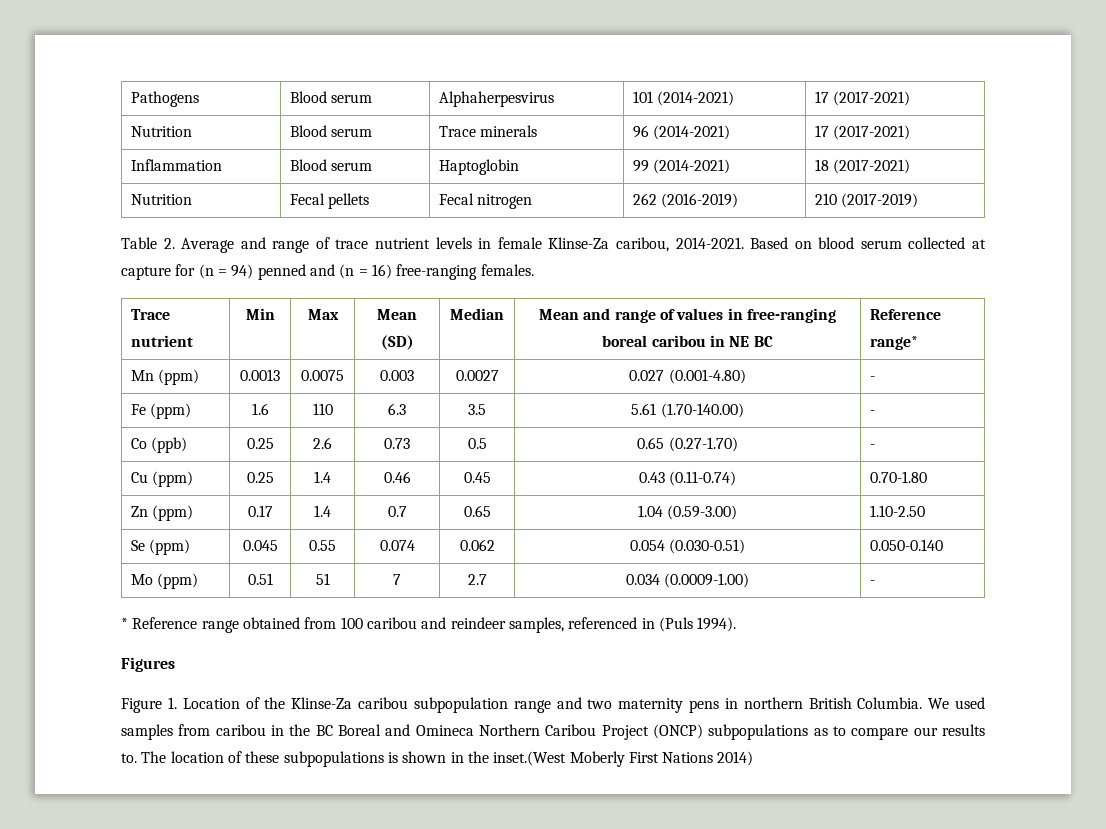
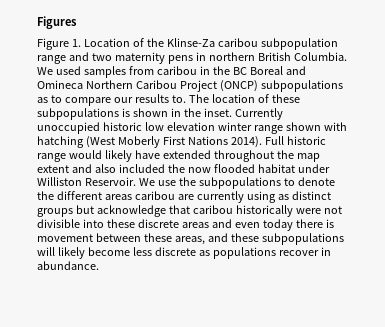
[130,91,199,107] [289,91,373,103] [438,91,554,107] [632,91,735,106] [814,91,911,106] [130,126,192,137] [289,125,373,137] [438,125,538,137] [632,125,731,140] [814,125,911,140] [130,159,222,171] [289,159,373,171] [438,159,519,175] [632,159,731,174] [814,159,911,174] [130,194,192,205] [289,193,370,209] [438,193,533,209] [632,193,739,208] [814,193,919,208] [121,237,986,253] [121,264,534,280] [130,309,170,320] [130,335,193,347] [245,308,275,320] [307,309,339,320] [377,309,417,320] [380,335,414,350] [450,308,504,320] [539,308,836,323] [602,335,773,347] [869,309,941,320] [869,336,918,350] [130,369,200,385] [240,369,280,381] [301,370,344,381] [380,370,414,381] [455,370,499,381] [629,369,746,384] [869,376,875,381] [130,403,192,419] [251,403,269,415] [312,403,333,415] [388,403,406,415] [468,404,486,415] [631,403,744,418] [869,410,875,415] [130,437,188,453] [246,438,274,449] [313,437,332,449] [384,438,410,449] [467,438,487,449] [637,437,738,452] [869,444,875,449] [130,471,194,487] [246,472,274,483] [314,471,331,483] [383,471,411,483] [463,472,491,483] [638,471,737,486] [869,471,927,483] [130,505,194,521] [247,505,273,517] [314,505,331,517] [387,506,407,517] [463,505,491,517] [637,505,738,520] [869,505,925,517] [130,539,191,555] [242,540,278,551] [309,540,336,551] [379,540,415,551] [459,539,495,551] [629,539,746,554] [869,539,943,551] [130,573,199,589] [247,573,273,585] [315,573,330,585] [393,574,401,585] [467,574,487,585] [625,573,750,588] [869,580,875,585] [121,617,737,633] Pathogens | Blood serum | Alphaherpesvirus | 101 (2014-2021) | 17 (2017-2021) // Nutrition | Blood serum | Trace minerals | 96 (2014-2021) | 17 (2017-2021) // Inflammation | Blood serum | Haptoglobin | 99 (2014-2021) | 18 (2017-2021) // Nutrition | Fecal pellets | Fecal nitrogen | 262 (2016-2019) | 210 (2017-2019) // Table 2. Average and range of trace nutrient levels in female Klinse-Za caribou, 2014-2021. Based on blood serum collected at capture for (n = 94) penned and (n = 16) free-ranging females. // Trace nutrient | Min | Max | Mean (SD) | Median | Mean and range of values in free-ranging boreal caribou in NE BC | Reference range* // Mn (ppm) | 0.0013 | 0.0075 | 0.003 | 0.0027 | 0.027 (0.001-4.80) | - // Fe (ppm) | 1.6 | 110 | 6.3 | 3.5 | 5.61 (1.70-140.00) | - // Co (ppb) | 0.25 | 2.6 | 0.73 | 0.5 | 0.65 (0.27-1.70) | - // Cu (ppm) | 0.25 | 1.4 | 0.46 | 0.45 | 0.43 (0.11-0.74) | 0.70-1.80 // Zn (ppm) | 0.17 | 1.4 | 0.7 | 0.65 | 1.04 (0.59-3.00) | 1.10-2.50 // Se (ppm) | 0.045 | 0.55 | 0.074 | 0.062 | 0.054 (0.030-0.51) | 0.050-0.140 // Mo (ppm) | 0.51 | 51 | 7 | 2.7 | 0.034 (0.0009-1.00) | - // * Reference range obtained from 100 caribou and reindeer samples, referenced in (Puls 1994). // -> (37, 22) none
[493,751,754,767] inset.(West Moberly First Nations 2014) -> [203,108,283,120] [37,122,347,134] [37,136,326,148] [37,150,320,162] [37,164,330,173] [37,177,335,189] [37,191,331,203] [37,205,342,217] [37,219,334,231] [37,233,344,245] [37,247,331,259] [37,261,99,270] inset. Currently unoccupied historic low elevation winter range shown with hatching (West Moberly First Nations 2014). Full historic range would likely have extended throughout the map extent and also included the now flooded habitat under Williston Reservoir. We use the subpopulations to denote the different areas caribou are currently using as distinct groups but acknowledge that caribou historically were not divisible into these discrete areas and even today there is movement between these areas, and these subpopulations will likely become less discrete as populations recover in abundance.

